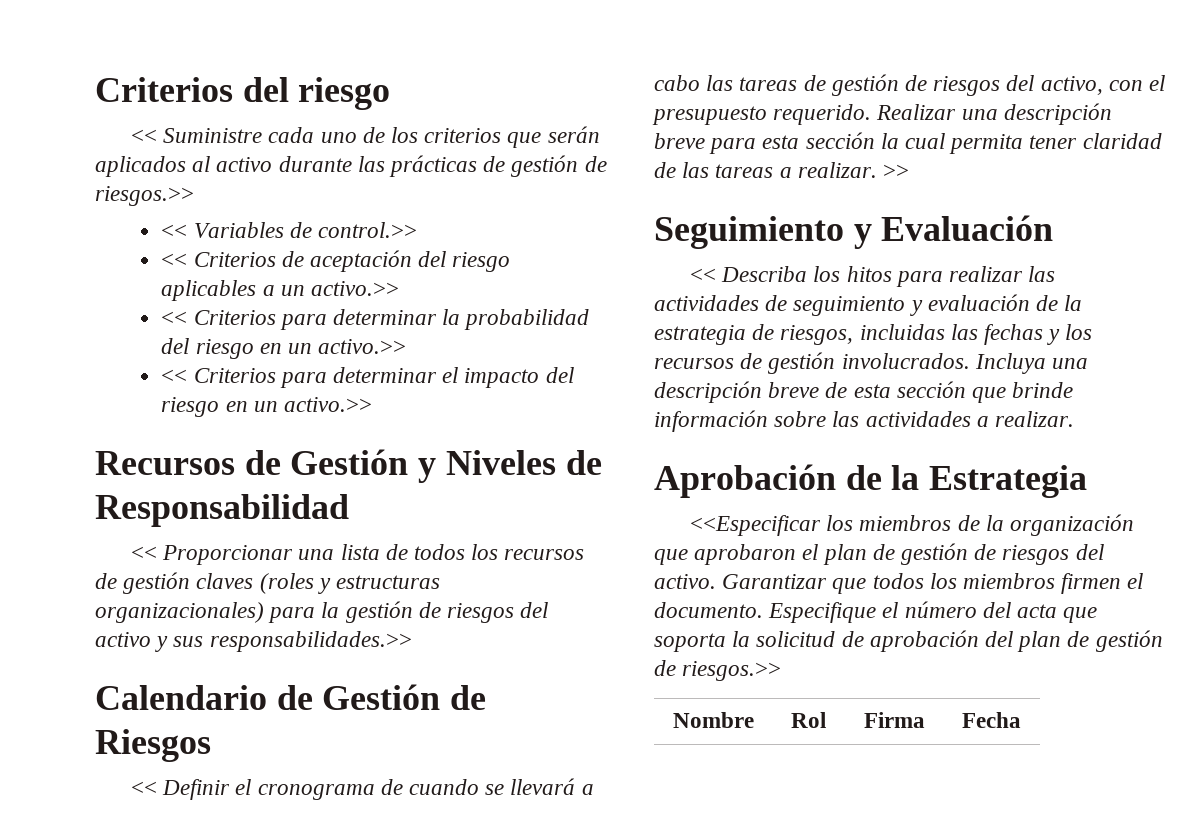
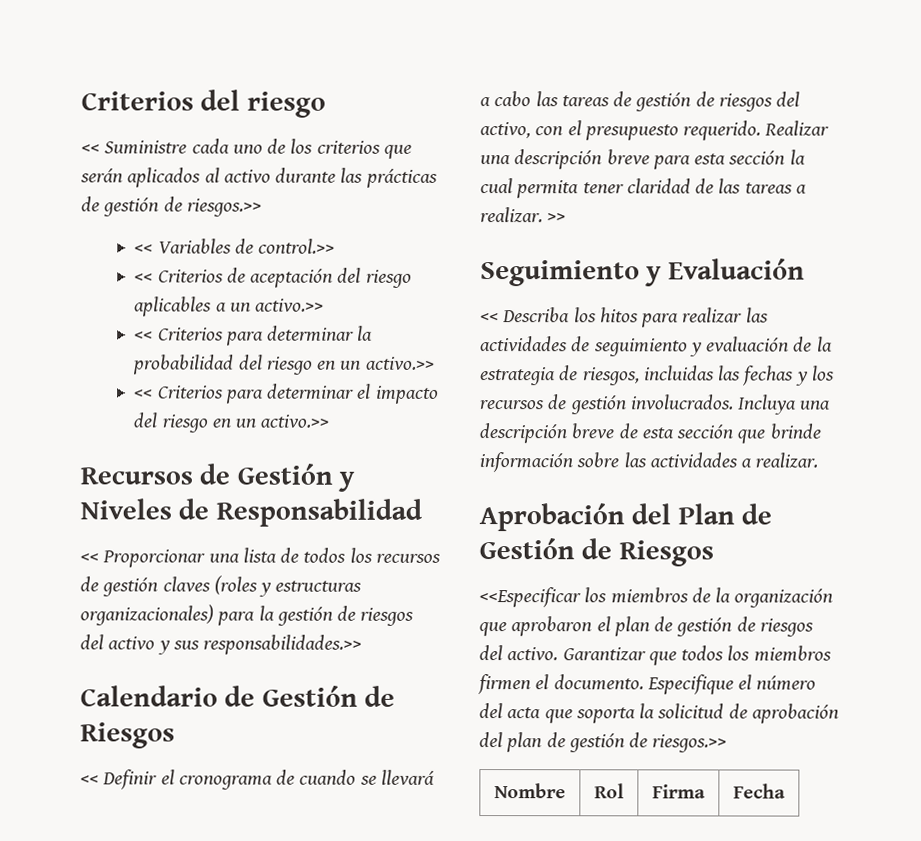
[845,465,1088,498] de la Estrategia -> [631,503,773,525] [479,538,714,567] del Plan de Gestión de Riesgos

